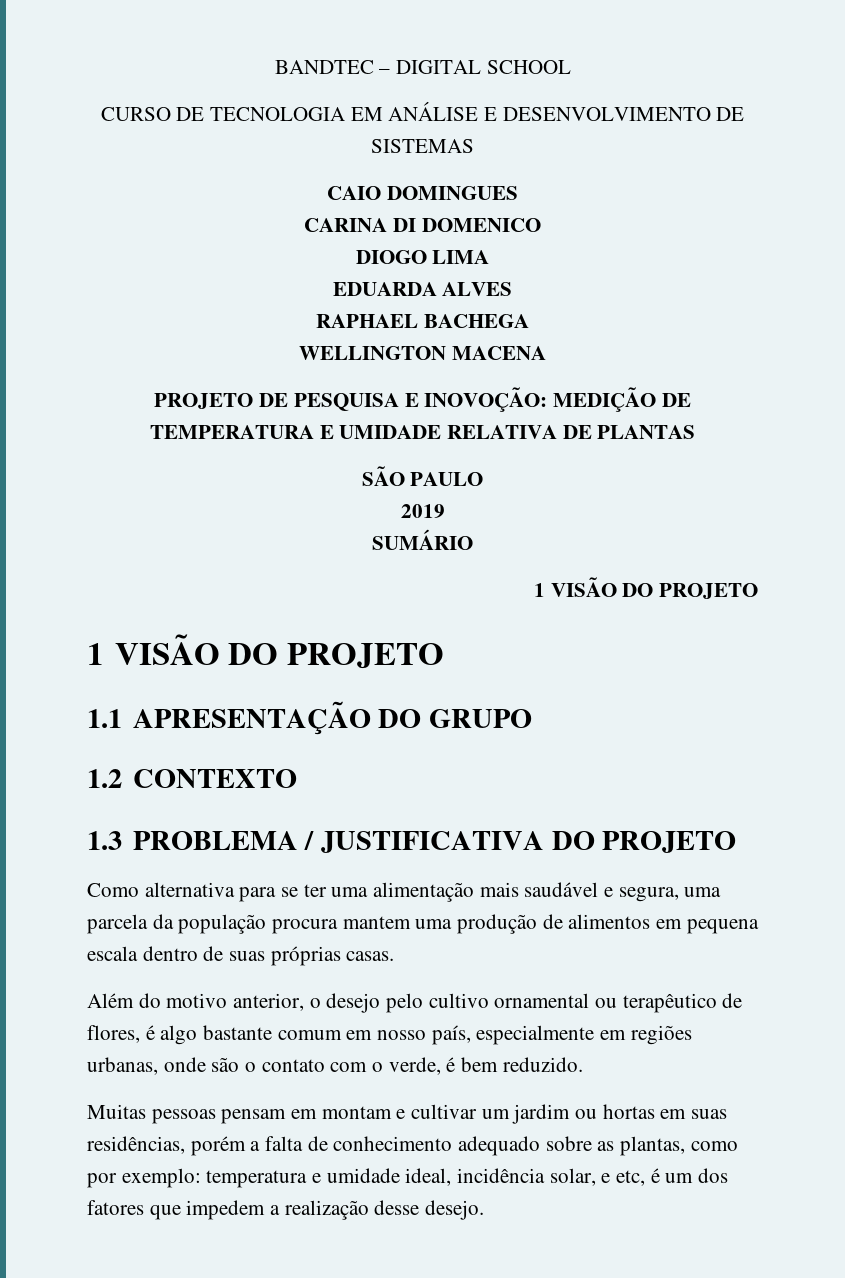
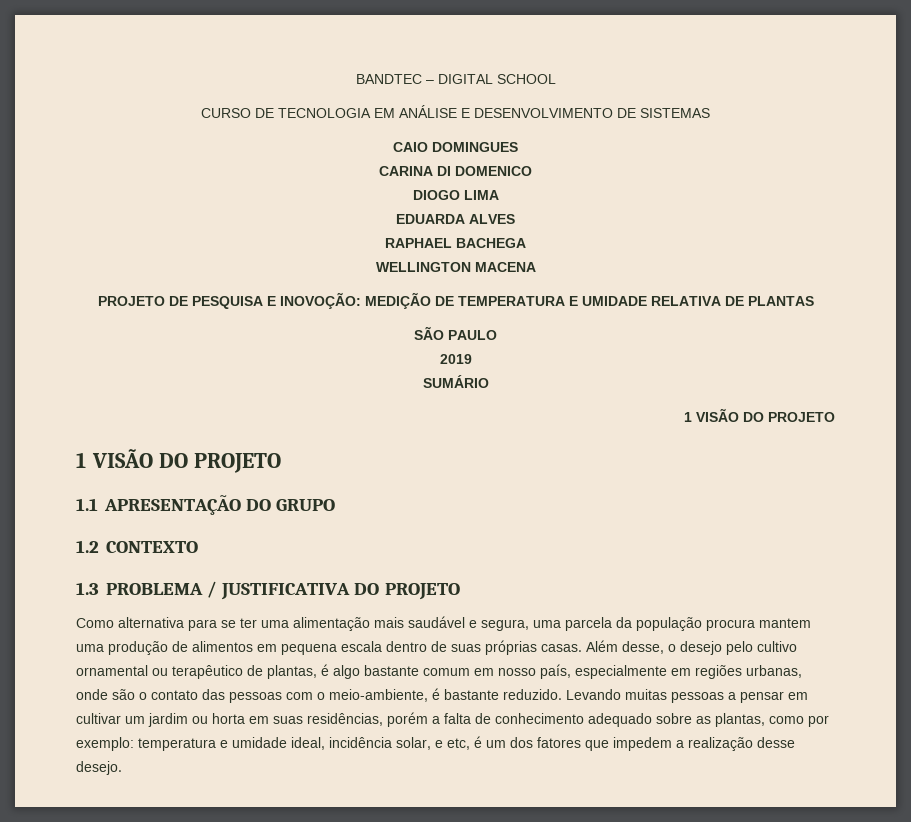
[87,993,305,1011] // Além do motivo anterior, -> [586,640,664,654] Além desse,
[87,1025,140,1043] flores, -> [267,665,317,679] plantas,
[330,1057,583,1075] [87,1104,406,1124] com o verde, é bem reduzido. // Muitas pessoas pensam em montam e -> [202,688,808,703] das pessoas com o meio-ambiente, é bastante reduzido. Levando muitas pessoas a pensar em
[602,1104,655,1119] hortas -> [212,713,245,724] horta

